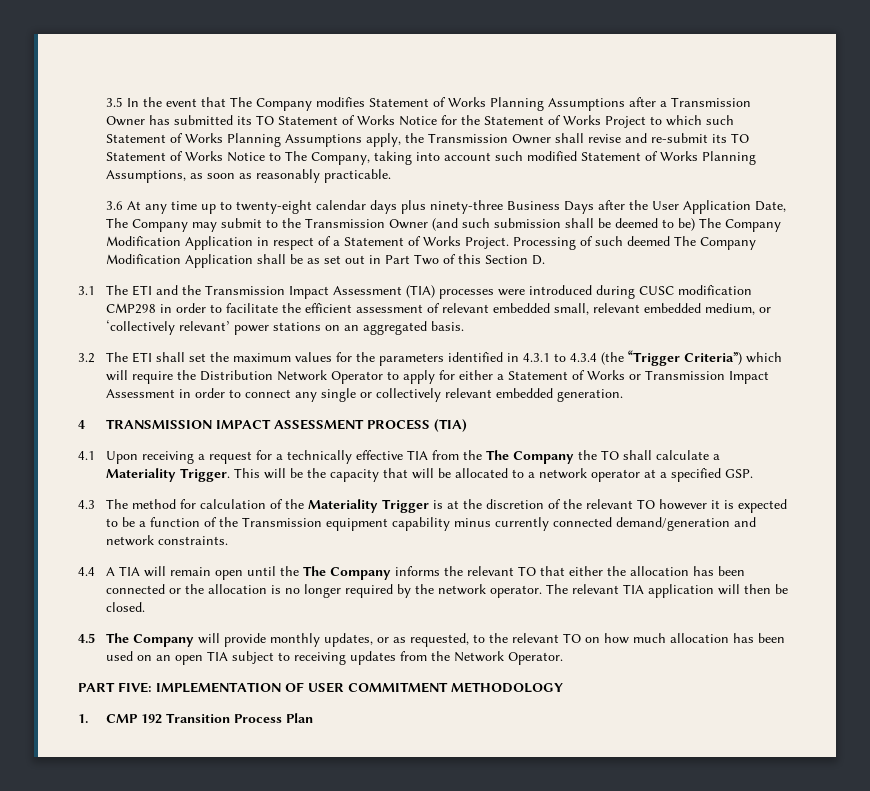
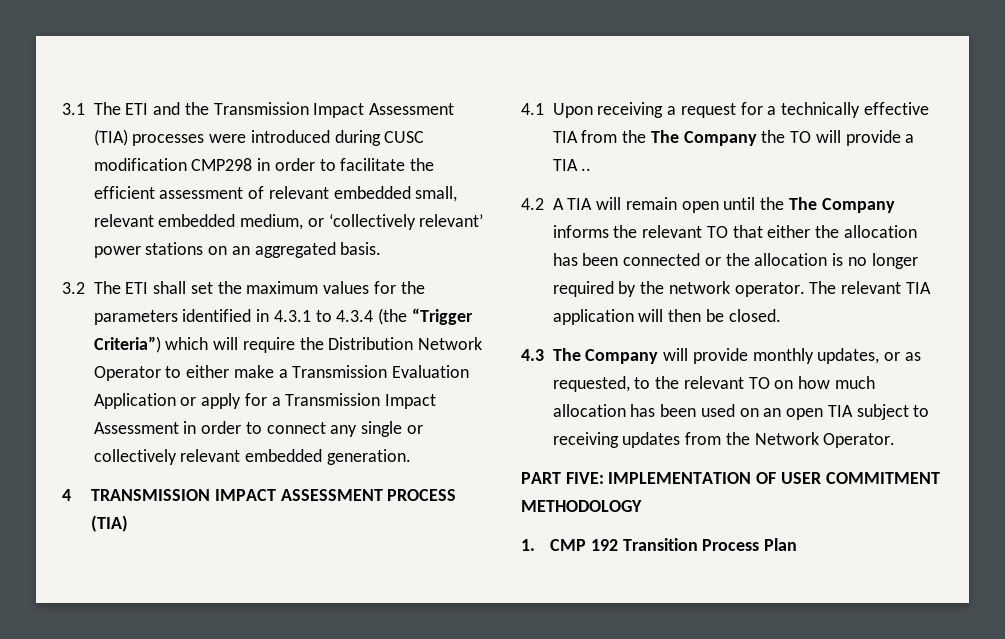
[105,97,751,111] [105,115,734,128] [105,133,749,147] [105,151,756,165] [105,169,391,183] [105,200,786,214] [105,218,781,232] [105,236,756,250] [105,254,545,268] 3.5 In the event that The Company modifies Statement of Works Planning Assumptions after a Transmission Owner has submitted its TO Statement of Works Notice for the Statement of Works Project to which such Statement of Works Planning Assumptions apply, the Transmission Owner shall revise and re-submit its TO Statement of Works Notice to The Company, taking into account such modified Statement of Works Planning Assumptions, as soon as reasonably practicable. // 3.6 At any time up to twenty-eight calendar days plus ninety-three Business Days after the User Application Date, The Company may submit to the Transmission Owner (and such submission shall be deemed to be) The Company Modification Application in respect of a Statement of Works Project. Processing of such deemed The Company Modification Application shall be as set out in Part Two of this Section D. // -> (62, 109) none
[402,370,641,384] apply for either a Statement of Works or -> [186,365,470,378] [93,393,281,409] either make a Transmission Evaluation Application or apply for a
[622,450,720,460] [105,468,753,482] [78,499,787,513] [105,517,756,531] [105,535,228,546] [78,567,95,576] shall calculate a Materiality Trigger. This will be the capacity that will be allocated to a network operator at a specified GSP. // 4.3 The method for calculation of the Materiality Trigger is at the discretion of the relevant TO however it is expected to be a function of the Transmission equipment capability minus currently connected demand/generation and network constraints. // 4.4 -> [815,130,915,146] [552,159,592,171] [521,198,544,210] will provide a TIA .. // 4.2
[78,633,95,643] 4.5 -> [521,349,544,361] 4.3

